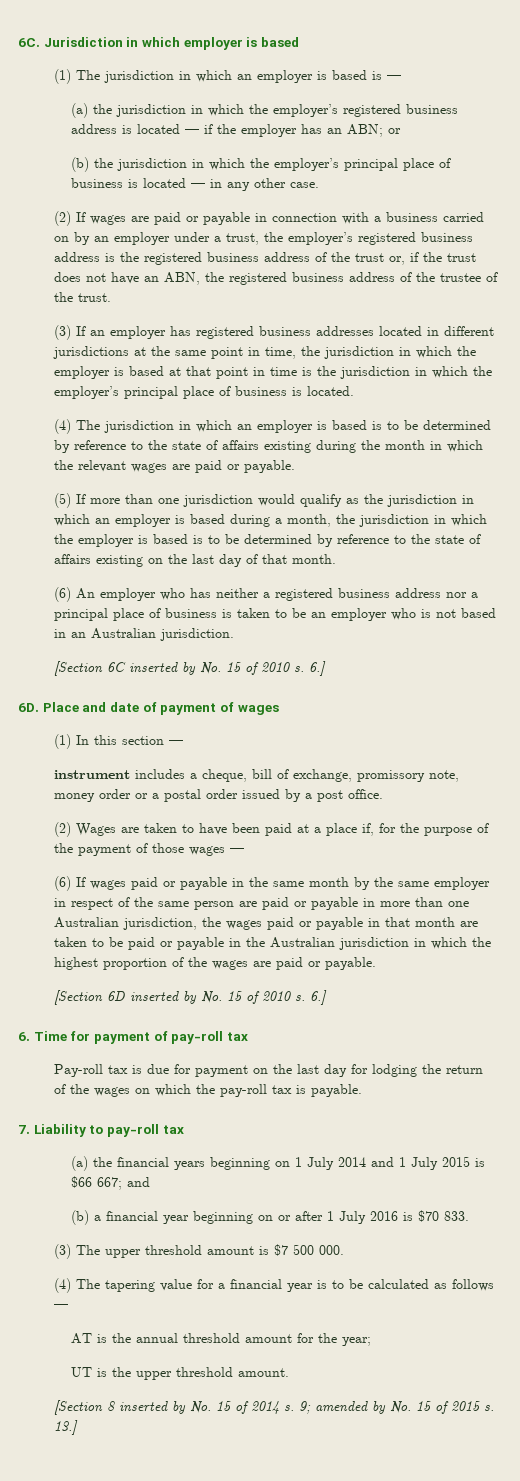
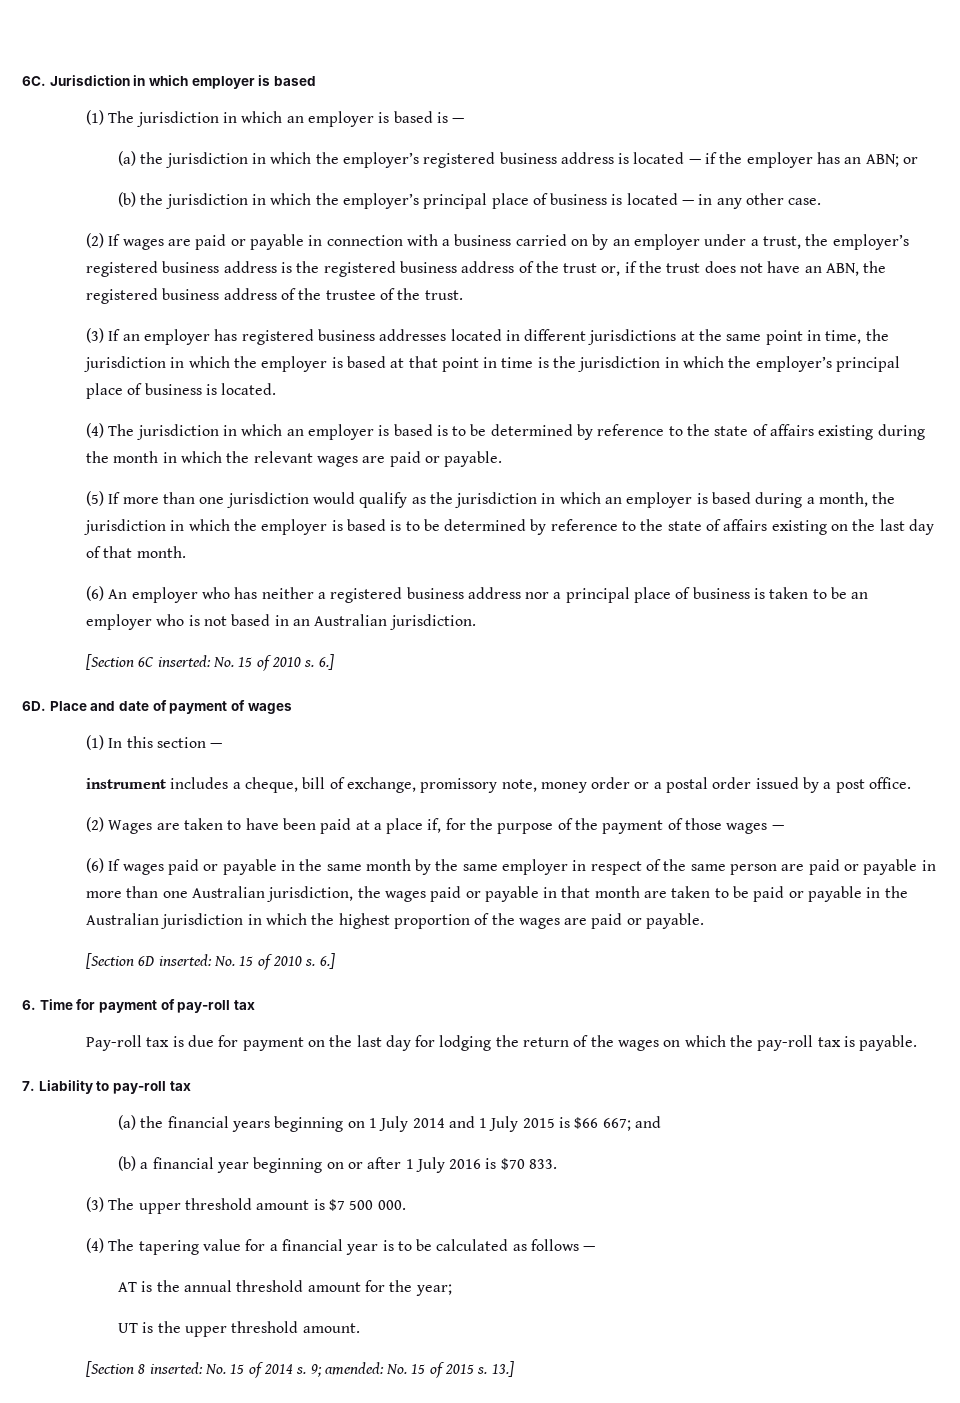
[128,662,196,675] inserted by -> [157,655,211,667] inserted:
[129,991,197,1004] inserted by -> [158,954,212,966] inserted:
[118,1401,186,1414] inserted by -> [149,1362,203,1374] inserted:
[314,1401,386,1414] amended by -> [324,1362,384,1375] amended:

